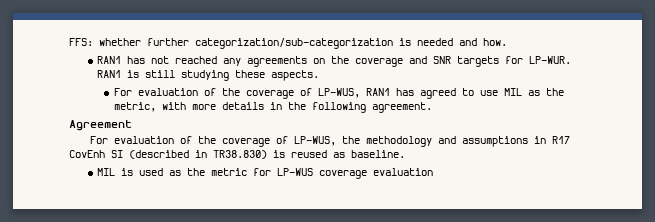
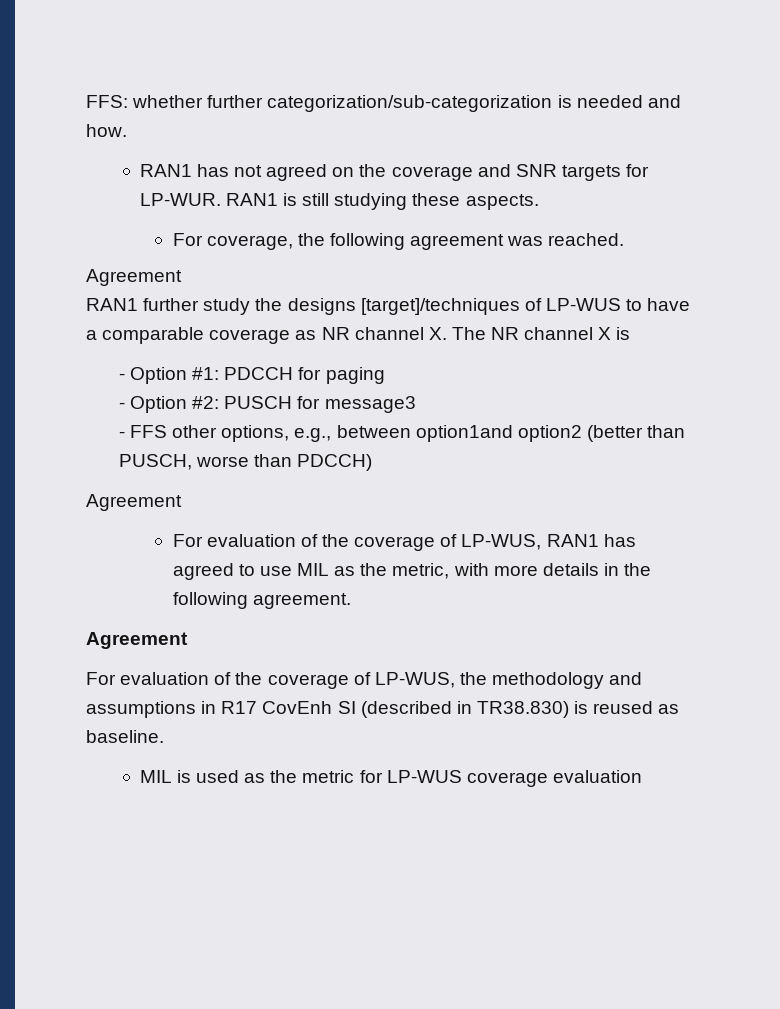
[175,56,308,67] reached any agreements -> [266,164,328,181] agreed
(320, 75) none -> [172,233,625,250] [86,269,182,286] [86,298,691,315] [86,327,631,344] [118,367,385,384] [118,396,416,413] [118,425,686,442] [118,454,373,471] [86,494,182,511] // For coverage, the following agreement was reached. // Agreement // RAN1 further study the designs [target]/techniques of LP-WUS to have a comparable coverage as NR channel X. The NR channel X is // - Option #1: PDCCH for paging // - Option #2: PUSCH for message3 // - FFS other options, e.g., between option1and option2 (better than PUSCH, worse than PDCCH) // Agreement

